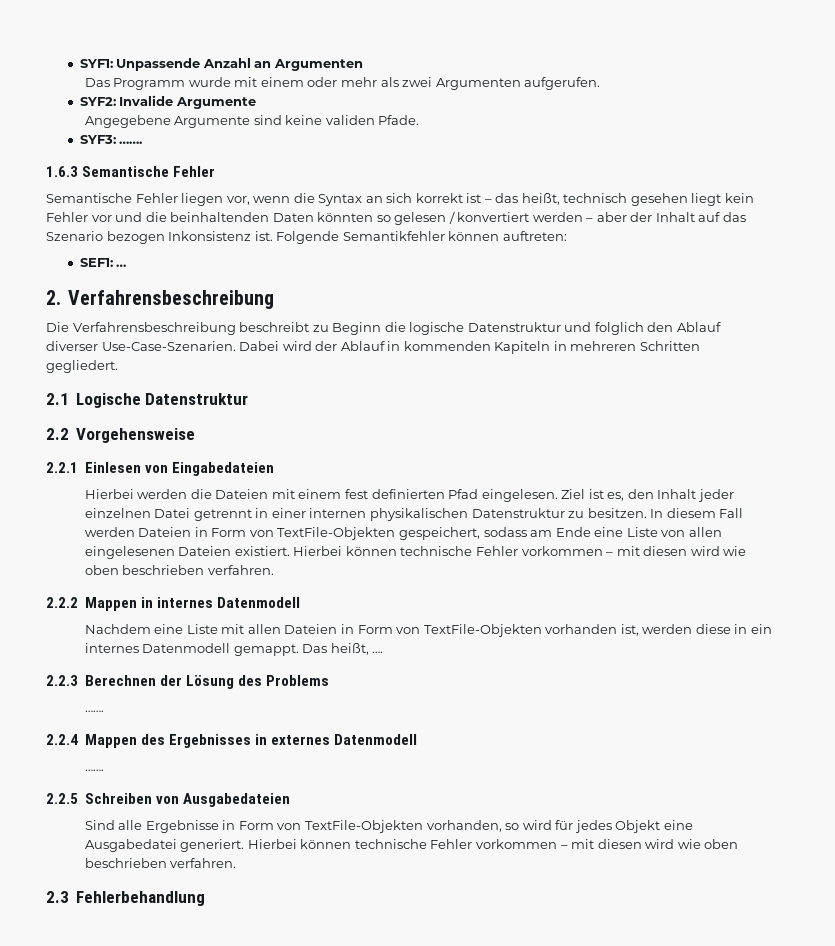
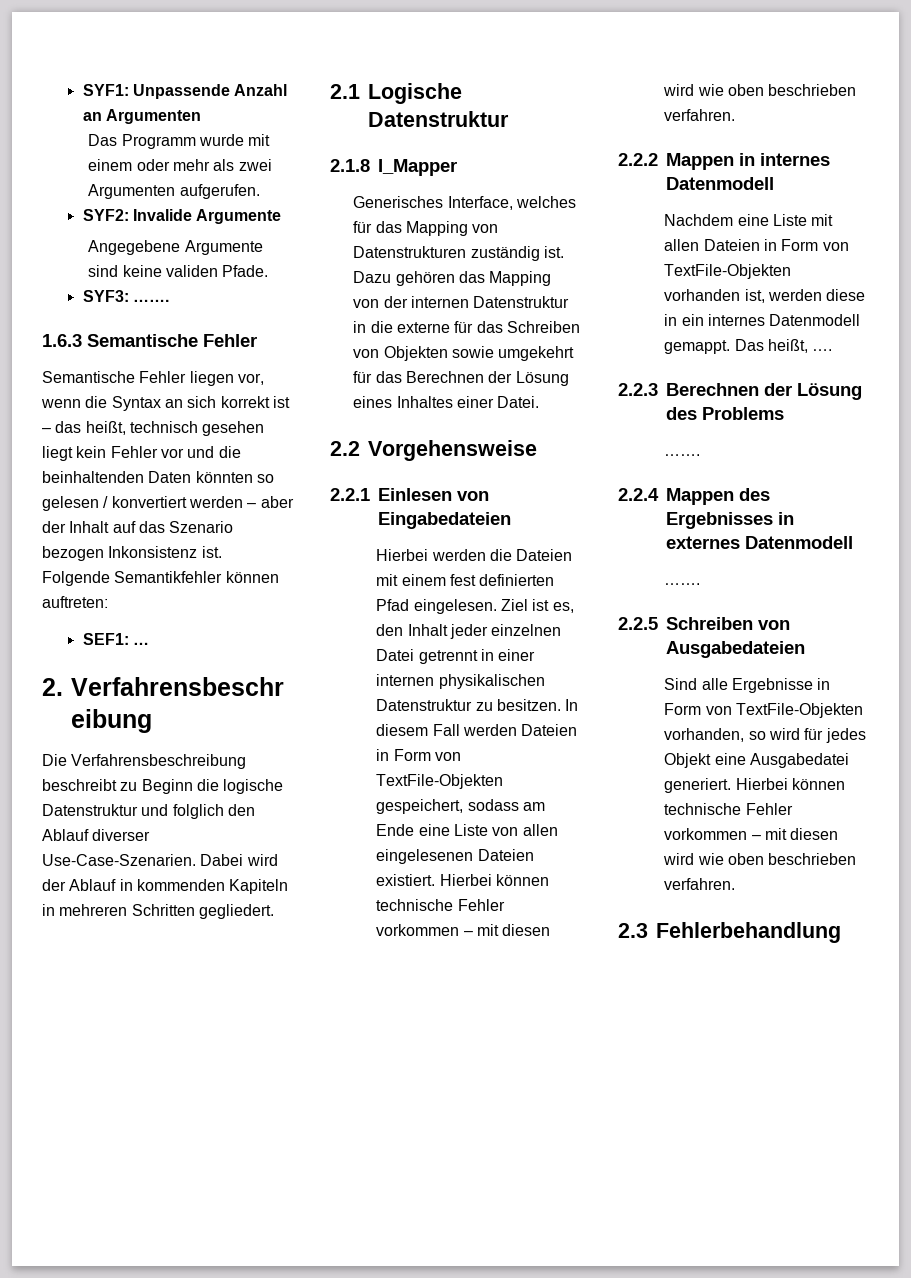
(249, 399) none -> [330,159,457,176] [353,196,576,210] [353,221,499,236] [353,246,564,261] [353,271,552,286] [353,296,570,308] [353,321,580,333] [353,346,575,361] [353,371,569,386] [353,396,540,408] // 2.1.8 I_Mapper // Generisches Interface, welches für das Mapping von Datenstrukturen zuständig ist. Dazu gehören das Mapping von der internen Datenstruktur in die externe für das Schreiben von Objekten sowie umgekehrt für das Berechnen der Lösung eines Inhaltes einer Datei.

